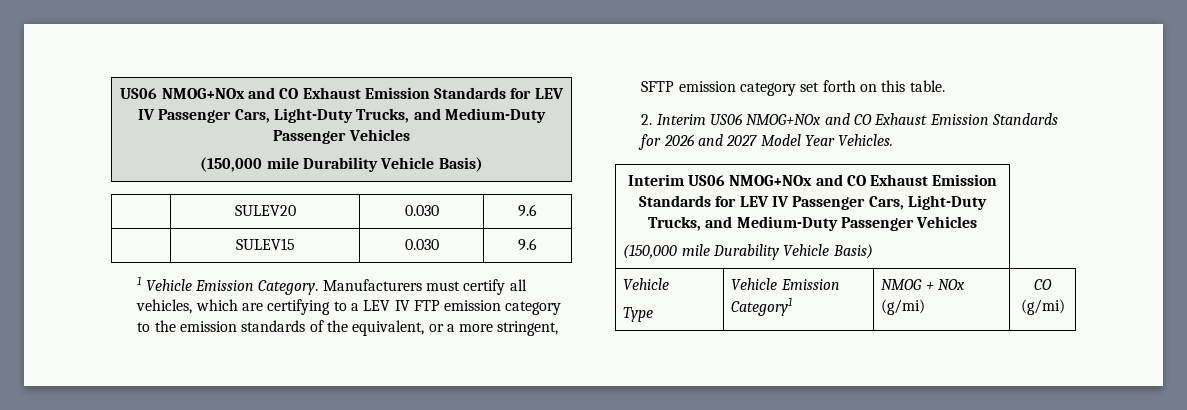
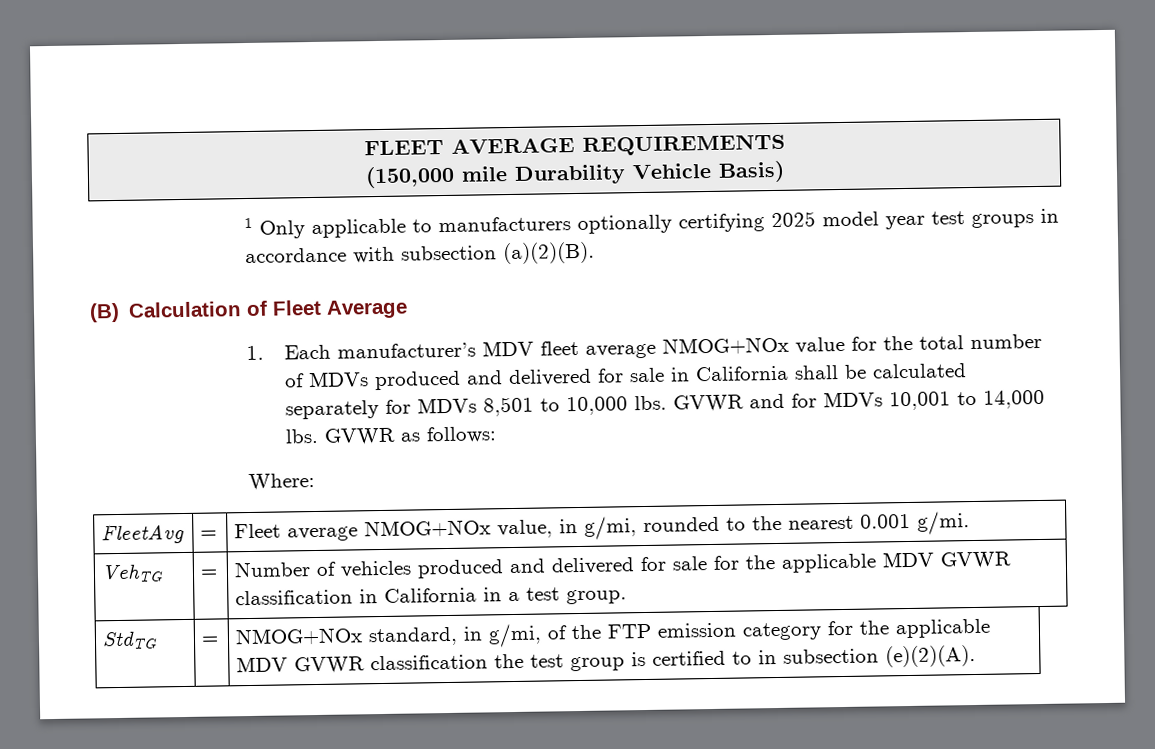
[120,87,564,99] [138,108,546,123] [273,129,410,144] [200,157,483,172] [234,205,296,216] [404,205,439,216] [518,204,537,217] [235,238,295,250] [404,239,439,250] [518,238,537,251] [137,276,527,295] [136,299,562,315] [137,320,559,336] [641,80,945,96] [641,113,1058,125] [638,134,894,150] [627,174,998,186] [639,195,987,210] [647,216,978,231] [623,244,873,260] [623,278,670,290] [623,307,654,322] [731,278,840,290] [731,297,793,316] [881,279,965,290] [881,299,926,315] [1034,279,1052,290] [1020,299,1065,315] US06 NMOG+NOx and CO Exhaust Emission Standards for LEV IV Passenger Cars, Light-Duty Trucks, and Medium-Duty Passenger Vehicles // (150,000 mile Durability Vehicle Basis) // | SULEV20 | 0.030 | 9.6 // | SULEV15 | 0.030 | 9.6 // 1 Vehicle Emission Category. Manufacturers must certify all vehicles, which are certifying to a LEV IV FTP emission category to the emission standards of the equivalent, or a more stringent, SFTP emission category set forth on this table. // 2. Interim US06 NMOG+NOx and CO Exhaust Emission Standards for 2026 and 2027 Model Year Vehicles. // Interim US06 NMOG+NOx and CO Exhaust Emission Standards for LEV IV Passenger Cars, Light-Duty Trucks, and Medium-Duty Passenger Vehicles // (150,000 mile Durability Vehicle Basis) // Vehicle // Type | Vehicle Emission Category1 | NMOG + NOx (g/mi) | CO (g/mi) -> [363,133,785,156] [364,160,785,189] [243,208,1059,239] [244,241,595,265] [89,299,409,323] [245,333,1043,361] [284,363,968,391] [285,389,1046,420] [285,426,498,445] [247,473,315,491] [101,522,186,545] [200,530,218,539] [234,511,971,542] [101,563,165,583] [200,569,219,578] [234,551,1012,579] [235,587,628,606] [102,630,159,650] [201,636,220,645] [235,618,992,648] [236,644,977,674] FLEET AVERAGE REQUIREMENTS // (150,000 mile Durability Vehicle Basis) // 1 Only applicable to manufacturers optionally certifying 2025 model year test groups in accordance with subsection (a)(2)(B). // (B) Calculation of Fleet Average // 1. Each manufacturer’s MDV fleet average NMOG+NOx value for the total number of MDVs produced and delivered for sale in California shall be calculated separately for MDVs 8,501 to 10,000 lbs. GVWR and for MDVs 10,001 to 14,000 lbs. GVWR as follows: // Where: // FleetAvg | = | Fleet average NMOG+NOx value, in g/mi, rounded to the nearest 0.001 g/mi. // VehTG | = | Number of vehicles produced and delivered for sale for the applicable MDV GVWR classification in California in a test group. // StdTG | = | NMOG+NOx standard, in g/mi, of the FTP emission category for the applicable MDV GVWR classification the test group is certified to in subsection (e)(2)(A).

